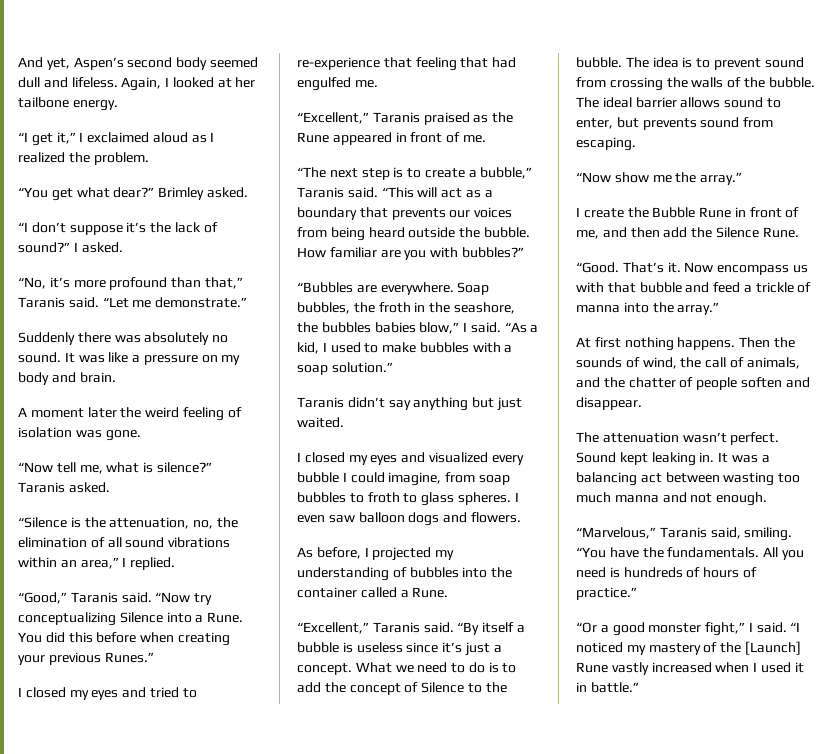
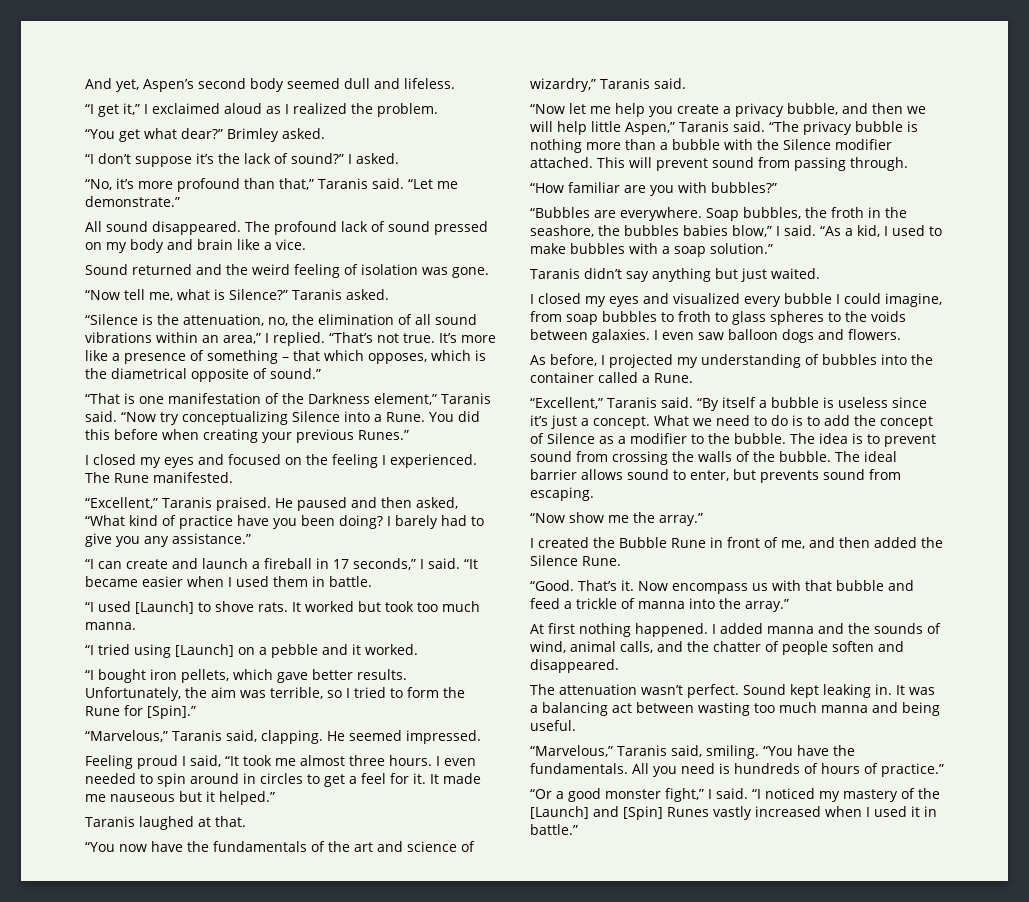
[121,77,256,91] [18,97,118,111] Again, I looked at her tailbone energy. -> (455, 83) none
[18,332,229,345] [18,352,241,365] [18,372,116,385] [18,407,117,418] Suddenly there was absolutely no sound. It was like a pressure on my body and brain. // A moment later -> [85,221,488,235] [85,239,306,253] [85,264,222,275] All sound disappeared. The profound lack of sound pressed on my body and brain like a vice. // Sound returned and
[156,462,212,473] silence?” -> [229,289,288,300] Silence?”
[18,592,67,604] // “Good,” -> [329,332,496,343] [85,350,486,364] [85,368,321,382] [85,393,437,405] “That’s not true. It’s more like a presence of something – that which opposes, which is the diametrical opposite of sound.” // “That is one manifestation of the Darkness element,”
[149,687,197,698] [297,57,517,71] [297,77,378,91] [297,112,514,125] [297,132,486,145] [297,167,533,180] [297,187,493,198] [297,207,513,220] [297,227,530,241] [297,247,326,258] tried to re-experience that feeling that had engulfed me. // “Excellent,” Taranis praised as the Rune appeared in front of me. // “The next step is to create a bubble,” Taranis said. “This will act as a boundary that prevents our voices from being heard outside the bubble. How -> [228,454,477,468] [85,472,233,483] [85,497,458,511] [85,515,484,529] [85,533,251,547] [85,558,478,570] [85,576,372,587] [85,601,480,614] [85,622,136,630] [85,644,418,658] [85,669,407,683] [85,687,465,701] [85,705,196,719] [85,730,481,744] [85,755,476,769] [85,773,481,787] [85,791,275,805] [85,816,246,830] [85,841,475,852] [530,78,686,92] [530,103,926,117] [530,121,918,135] [530,139,892,153] [530,157,908,171] [530,183,564,193] focused on the feeling I experienced. The Rune manifested. // “Excellent,” Taranis praised. He paused and then asked, “What kind of practice have you been doing? I barely had to give you any assistance.” // “I can create and launch a fireball in 17 seconds,” I said. “It became easier when I used them in battle. // “I used [Launch] to shove rats. It worked but took too much manna. // “I tried using [Launch] on a pebble and it worked. // “I bought iron pellets, which gave better results. Unfortunately, the aim was terrible, so I tried to form the Rune for [Spin].” // “Marvelous,” Taranis said, clapping. He seemed impressed. // Feeling proud I said, “It took me almost three hours. I even needed to spin around in circles to get a feel for it. It made me nauseous but it helped.” // Taranis laughed at that. // “You now have the fundamentals of the art and science of wizardry,” Taranis said. // “Now let me help you create a privacy bubble, and then we will help little Aspen,” Taranis said. “The privacy bubble is nothing more than a bubble with the Silence modifier attached. This will prevent sound from passing through. // “How
[457,492,511,505] spheres. -> [770,311,906,325] [530,329,650,343] spheres to the voids between galaxies.
(465, 687) none -> [599,433,687,444] as a modifier
[583,208,624,218] create -> [538,537,589,548] created
[663,227,688,238] add -> [874,537,917,548] added
[677,337,795,350] [576,357,800,369] happens. Then the sounds of wind, the call of animals, -> [635,623,941,637] [530,641,653,653] happened. I added manna and the sounds of wind, animal calls,
[576,397,642,410] disappear. -> [530,659,619,673] disappeared.
[690,492,768,506] not enough. -> [902,702,940,716] [530,720,576,731] being useful.
[576,662,608,673] Rune -> [593,806,709,820] and [Spin] Runes

